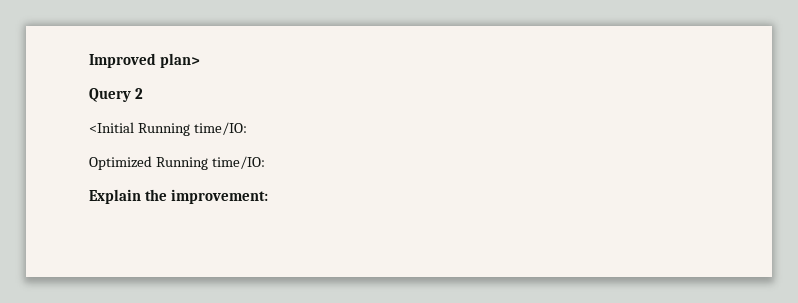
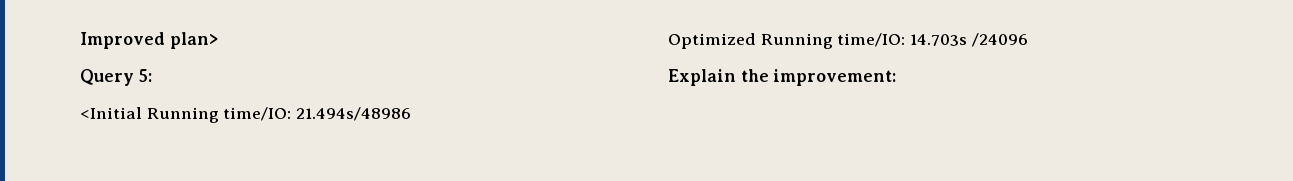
[134,88,143,99] 2 -> [138,69,152,82] 5:
(247, 128) none -> [296,107,412,121] 21.494s/48986
(265, 162) none -> [910,33,1028,47] 14.703s /24096

